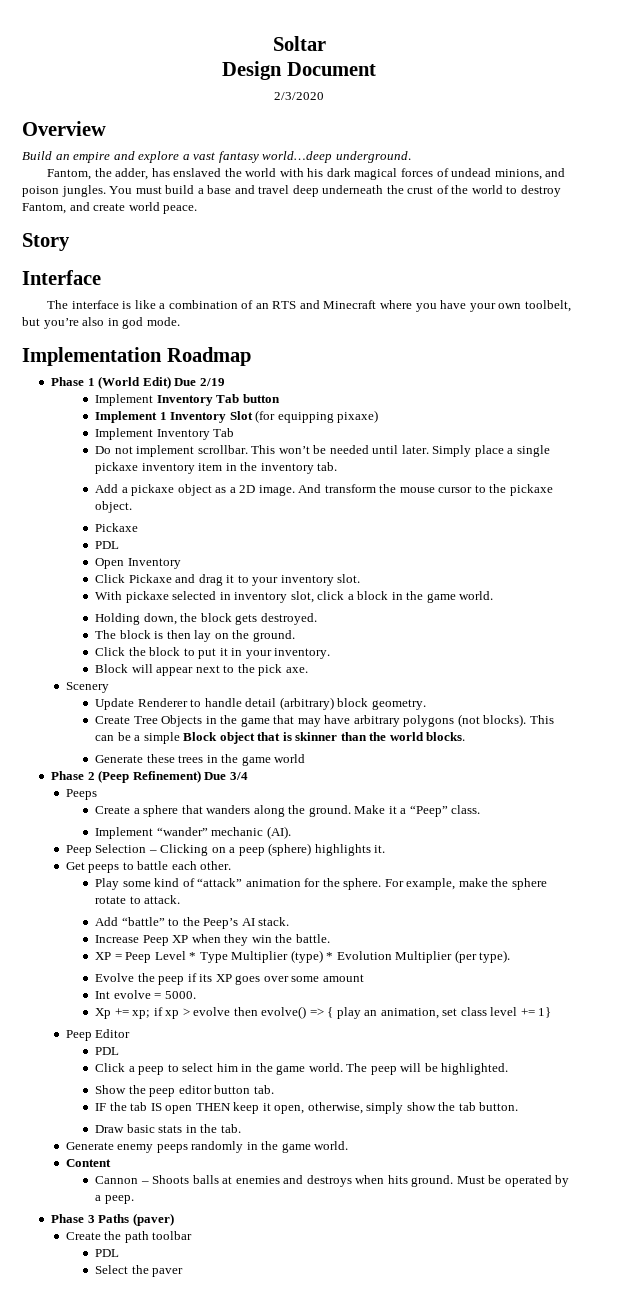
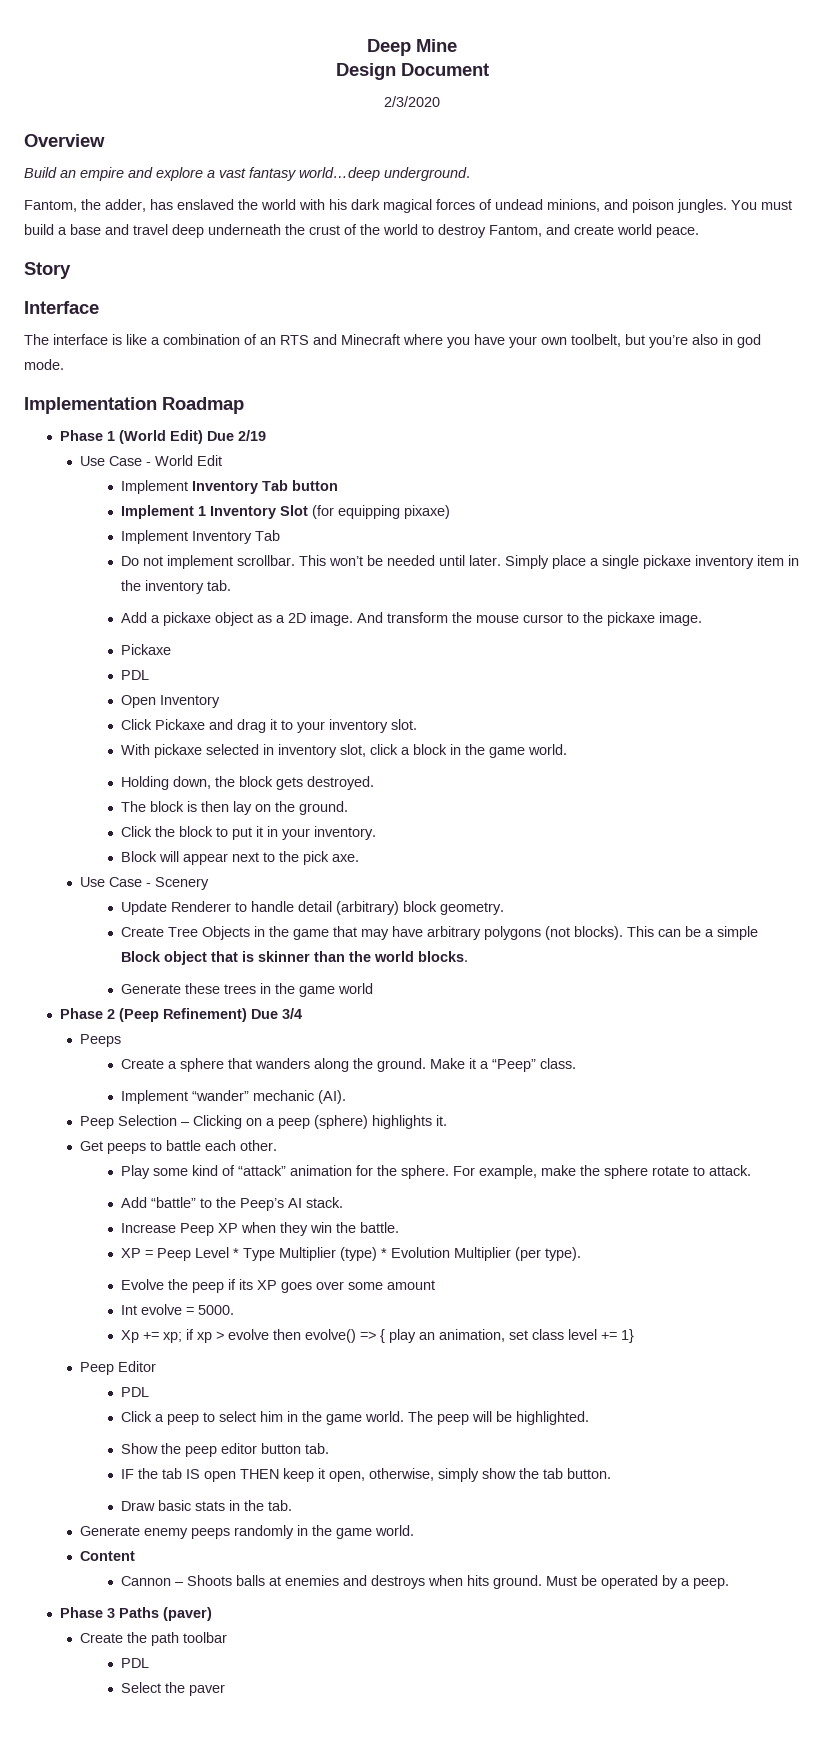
[272,36,326,51] Soltar -> [367,39,457,56] Deep Mine
(225, 382) none -> [80,455,223,466] // Use Case - World Edit
[95,501,133,513] object. -> [658,612,702,626] image.
(308, 670) none -> [80,877,152,887] Use Case -

